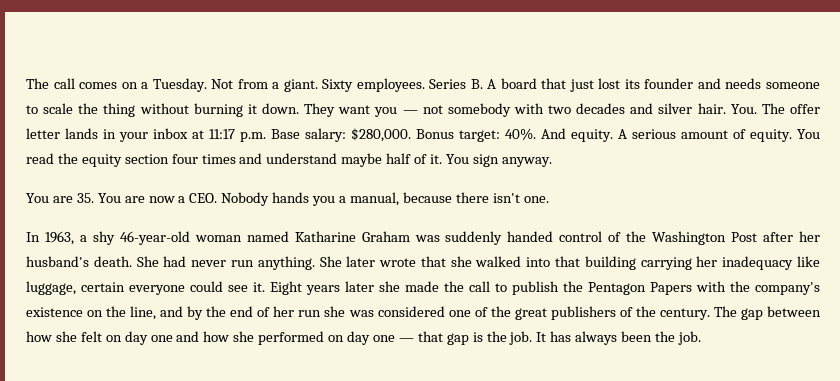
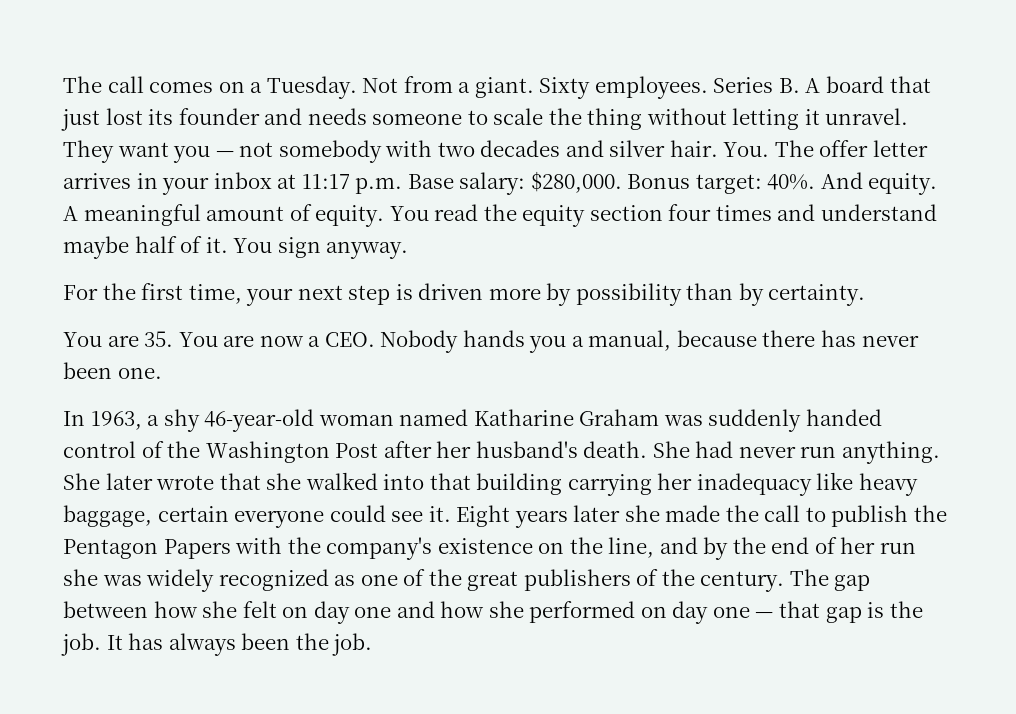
[193,103,299,117] burning it down. -> [732,108,909,130] letting it unravel.
[65,128,98,139] lands -> [63,173,131,189] arrives
[632,129,676,139] serious -> [83,204,201,226] meaningful
(552, 162) none -> [63,283,866,306] // For the first time, your next step is driven more by possibility than by certainty.
[492,193,520,203] isn't -> [821,330,919,347] [63,362,112,379] has never been
[26,281,76,295] luggage, -> [858,473,918,496] [63,505,152,527] heavy baggage,
[377,306,445,317] considered -> [146,569,356,592] widely recognized as

